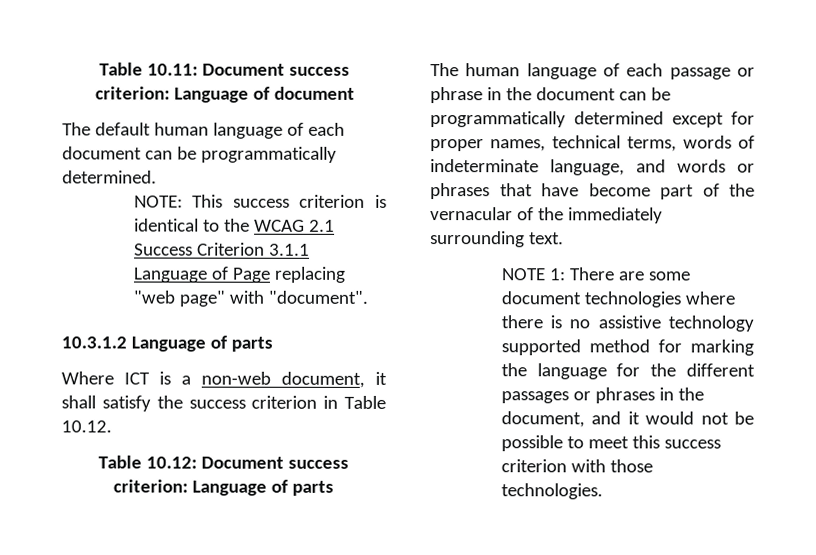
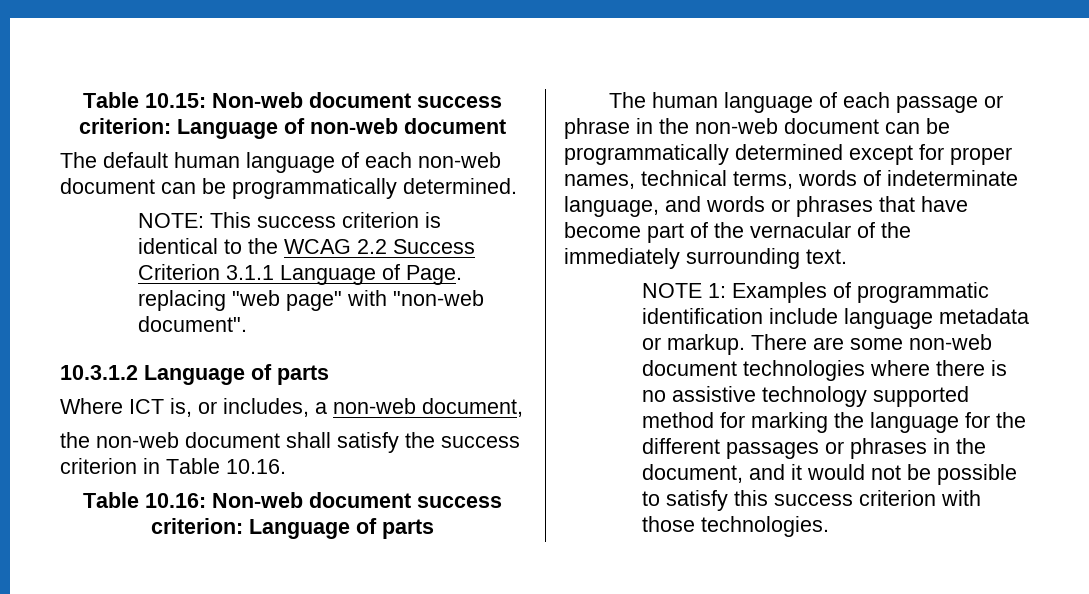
[99,62,350,76] [94,86,270,103] Table 10.11: Document success criterion: Language of -> [83,92,502,108] [79,118,398,139] Table 10.15: Non-web document success criterion: Language of non-web
(345, 129) none -> [418,152,501,168] non-web
[308,219,335,232] 2.1 -> [356,239,387,254] 2.2
[231,267,271,283] Page -> [405,265,462,285] Page.
[267,290,368,304] "document". -> [392,290,484,306] [137,316,247,332] "non-web document".
[159,371,171,385] is -> [170,398,309,417] is, or includes,
[375,371,387,385] it -> [60,432,280,448] // the non-web document
[61,420,112,433] [98,455,284,469] 10.12. // Table 10.12: Document -> [226,459,286,474] [83,492,411,508] 10.16. // Table 10.16: Non-web document
(532, 94) none -> [695,118,778,134] non-web
(566, 274) none -> [731,282,989,303] [641,308,1029,329] [641,334,745,355] Examples of programmatic identification include language metadata or markup.
(691, 276) none -> [908,334,992,350] non-web
[587,436,629,449] meet -> [665,490,728,511] satisfy

